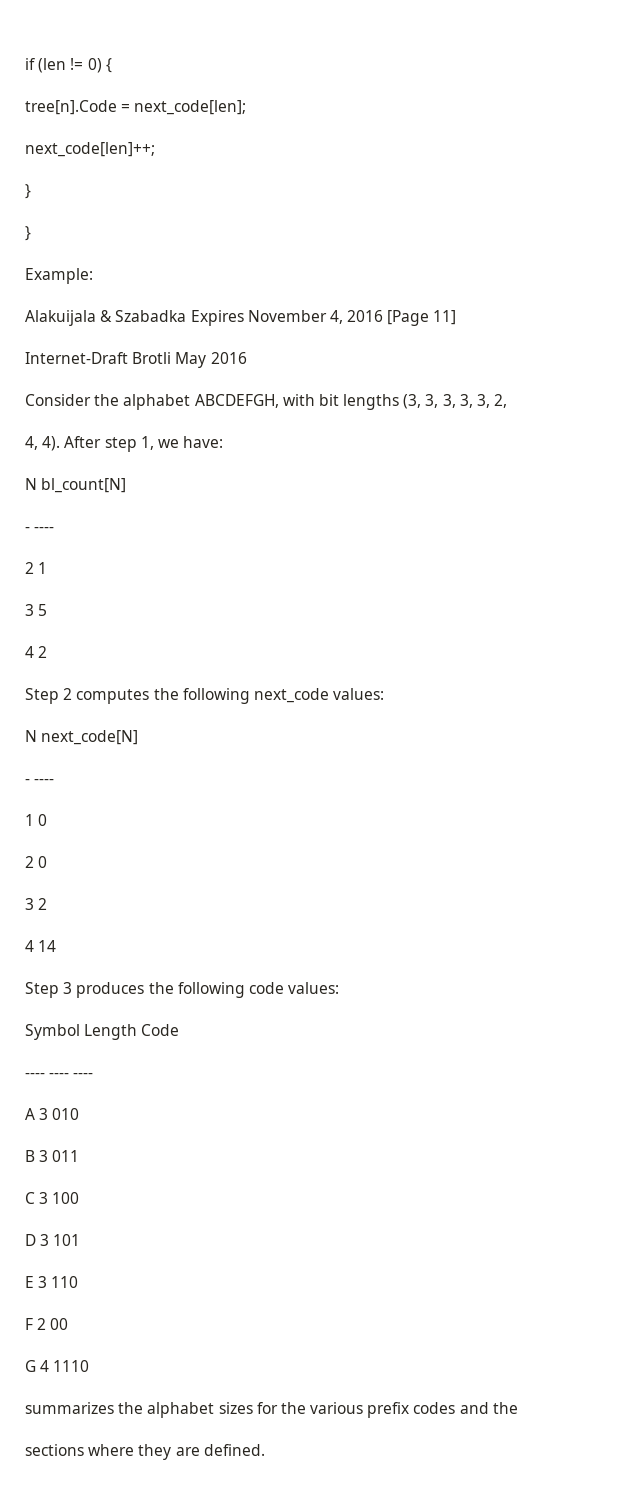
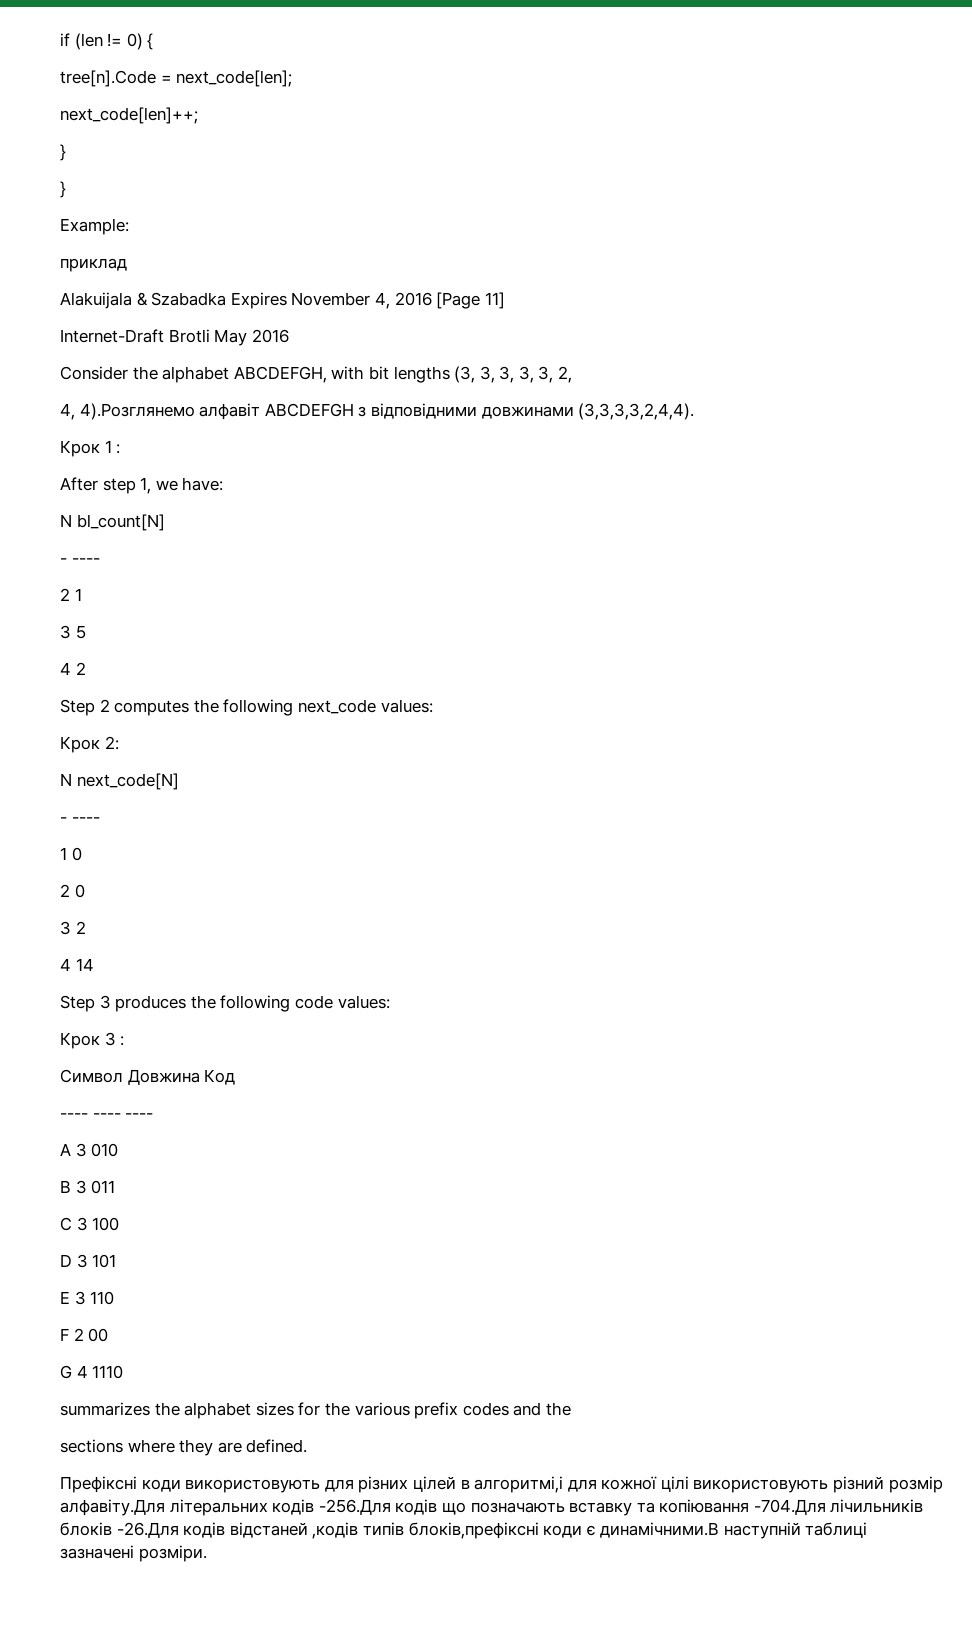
(93, 276) none -> [60,258,127,272] // приклад
[42,436,61,451] 4). -> [79,403,695,420] [60,440,121,457] 4).Розглянемо алфавіт ABCDEFGH з відповідними довжинами (3,3,3,3,2,4,4). // Крок 1 : //
(385, 694) none -> [60,736,119,753] // Крок 2:
[25,1024,180,1040] Symbol Length Code -> [60,1032,125,1049] [60,1069,236,1085] Крок 3 : // Символ Довжина Код
(265, 1450) none -> [60,1476,943,1493] [60,1499,924,1516] [60,1522,868,1539] [60,1545,207,1562] // Префіксні коди використовують для різних цілей в алгоритмі,і для кожної цілі використовують різний розмір алфавіту.Для літеральних кодів -256.Для кодів що позначають вставку та копіювання -704.Для лічильників блоків -26.Для кодів відстаней ,кодів типів блоків,префіксні коди є динамічними.В наступній таблиці зазначені розміри.

